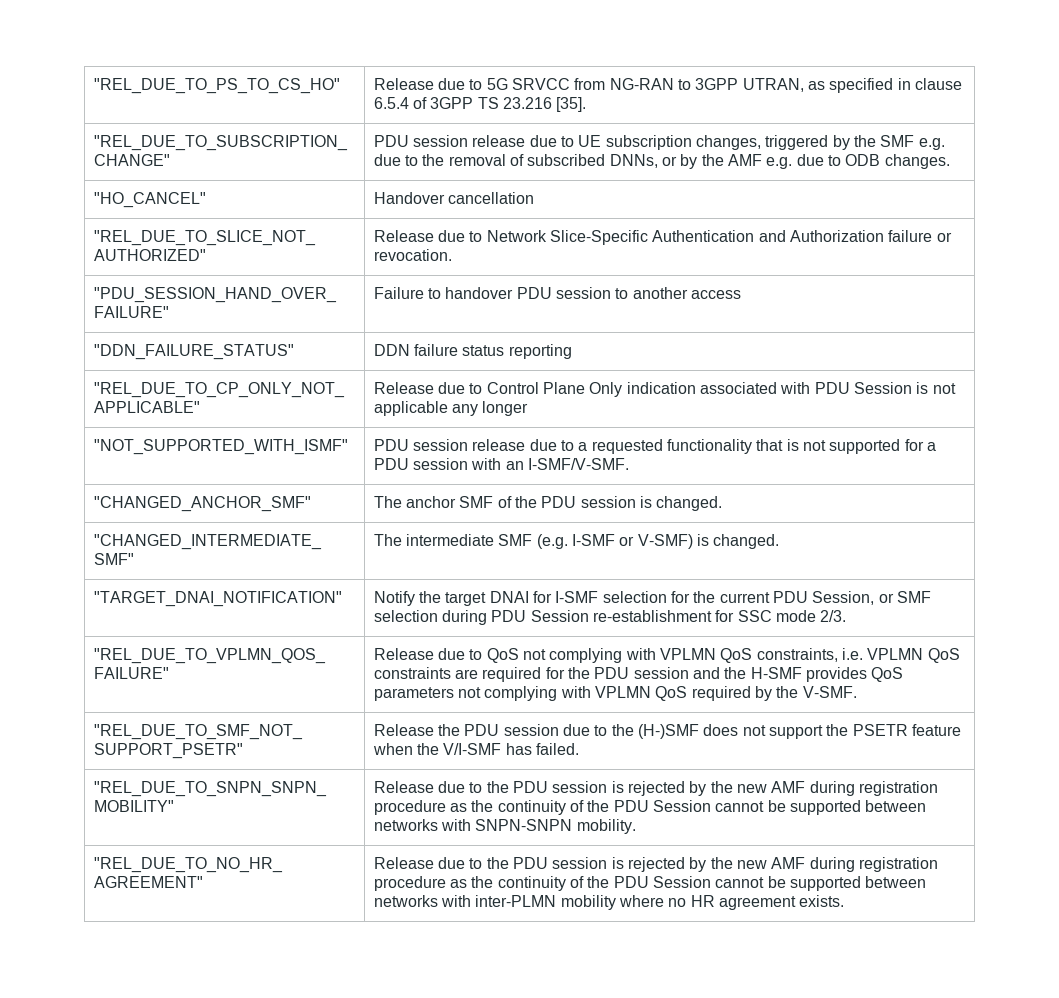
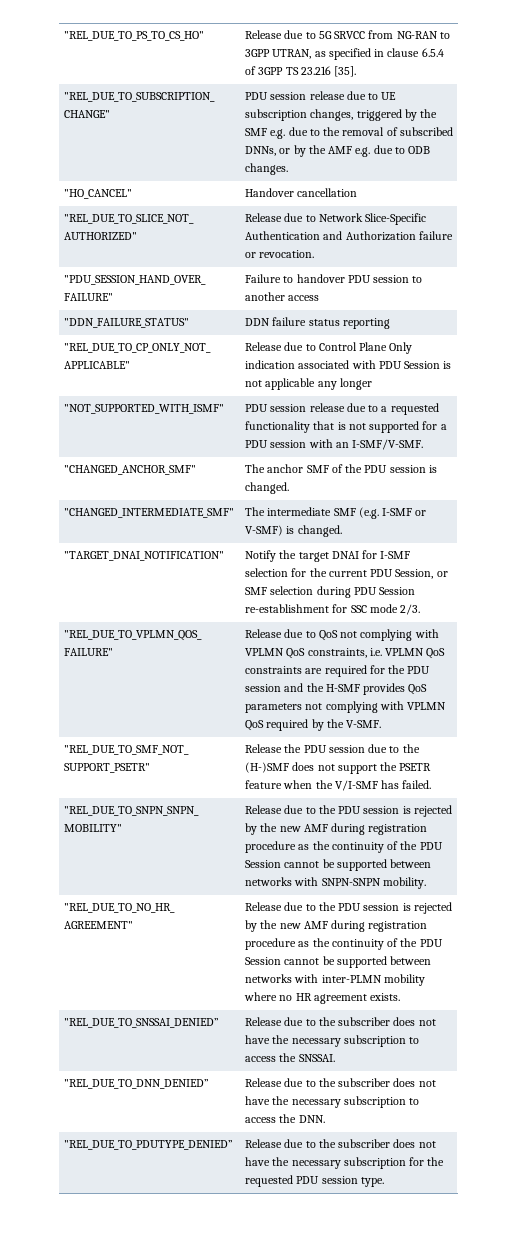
(845, 901) none -> [64,1018,220,1028] [245,1017,436,1026] [245,1035,420,1047] [245,1053,335,1062] [64,1079,210,1089] [245,1078,436,1087] [245,1096,420,1108] [245,1114,325,1123] [64,1140,234,1150] [245,1139,436,1148] [245,1157,445,1169] [245,1175,384,1187] // "REL_DUE_TO_SNSSAI_DENIED” | Release due to the subscriber does not have the necessary subscription to access the SNSSAI. // "REL_DUE_TO_DNN_DENIED” | Release due to the subscriber does not have the necessary subscription to access the DNN. // "REL_DUE_TO_PDUTYPE_DENIED” | Release due to the subscriber does not have the necessary subscription for the requested PDU session type.

